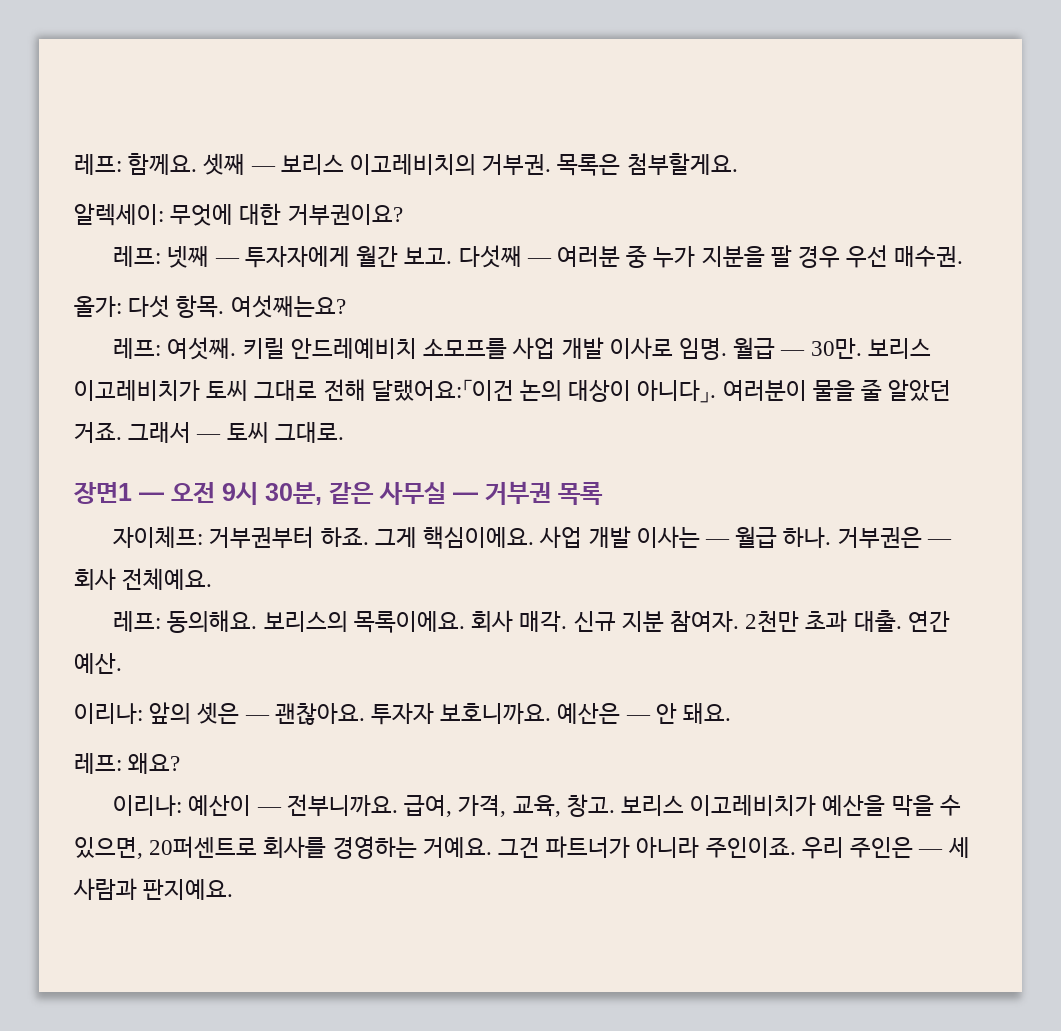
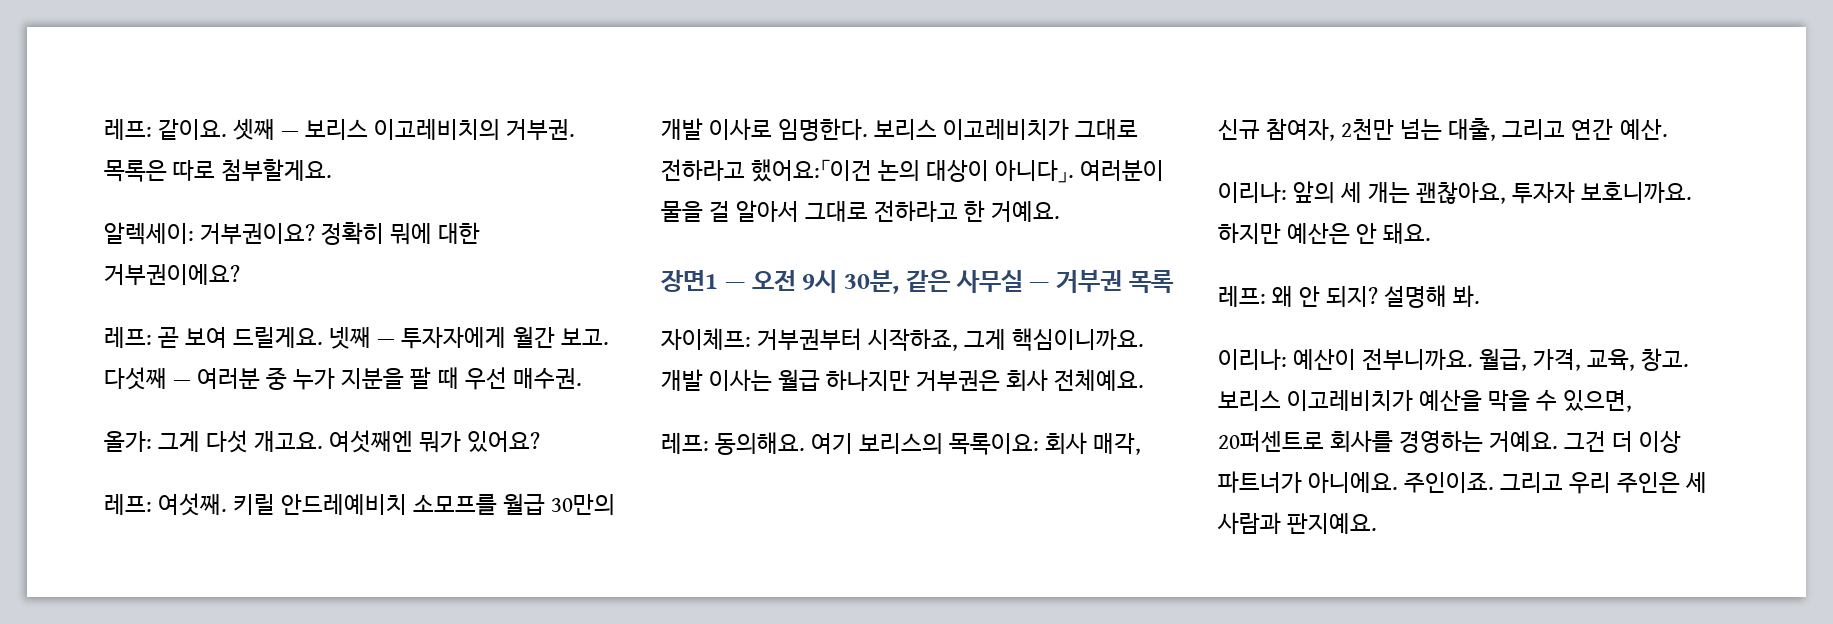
[74,153,198,175] 레프: 함께요. -> [104,119,228,140] 레프: 같이요.
(621, 165) none -> [173,160,216,181] 따로
[170,203,403,226] [113,246,162,267] 무엇에 대한 거부권이요? // 레프: -> [200,222,481,245] [104,264,240,286] [104,327,324,348] 거부권이요? 정확히 뭐에 대한 거부권이에요? // 레프: 곧 보여 드릴게요.
[798,246,841,268] 경우 -> [437,367,459,389] 때
[128,295,346,318] 다섯 항목. 여섯째는요? -> [158,430,541,453] 그게 다섯 개고요. 여섯째엔 뭐가 있어요?
[512,337,931,360] [74,379,462,401] 사업 개발 이사로 임명. 월급 — 30만. 보리스 이고레비치가 토씨 그대로 전해 달랬어요: -> [503,493,616,515] [661,118,1139,141] [661,159,821,182] 월급 30만의 개발 이사로 임명한다. 보리스 이고레비치가 그대로 전하라고 했어요:
[861,379,952,401] [74,422,344,443] 줄 알았던 거죠. 그래서 — 토씨 그대로. -> [709,200,1061,222] 걸 알아서 그대로 전하라고 한 거예요.
[320,526,952,549] [74,568,213,590] [113,610,950,633] [74,653,122,674] [74,702,732,725] [74,753,181,774] 하죠. 그게 핵심이에요. 사업 개발 이사는 — 월급 하나. 거부권은 — 회사 전체예요. // 레프: 동의해요. 보리스의 목록이에요. 회사 매각. 신규 지분 참여자. 2천만 초과 대출. 연간 예산. // 이리나: 앞의 셋은 — 괜찮아요. 투자자 보호니까요. 예산은 — 안 돼요. // 레프: 왜요? -> [868,328,1145,351] [661,369,1145,392] [661,432,1142,455] [1218,118,1668,141] [1218,181,1693,204] [1218,223,1432,244] [1218,285,1481,308] 시작하죠, 그게 핵심이니까요. 개발 이사는 월급 하나지만 거부권은 회사 전체예요. // 레프: 동의해요. 여기 보리스의 목록이요: 회사 매각, 신규 참여자, 2천만 넘는 대출, 그리고 연간 예산. // 이리나: 앞의 세 개는 괜찮아요, 투자자 보호니까요. 하지만 예산은 안 돼요. // 레프: 왜 안 되지? 설명해 봐.
[256,794,453,817] — 전부니까요. 급여, -> [1362,348,1528,371] 전부니까요. 월급,
[546,836,796,858] 파트너가 아니라 주인이죠. -> [1612,431,1682,453] [1218,471,1564,493] 더 이상 파트너가 아니에요. 주인이죠. 그리고
[918,849,944,855] — -> (1681, 482) none

